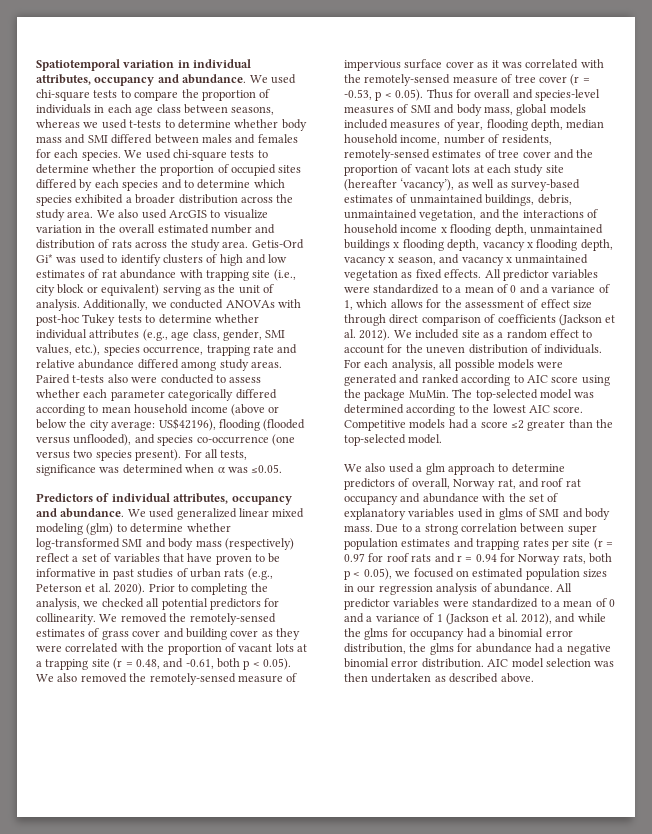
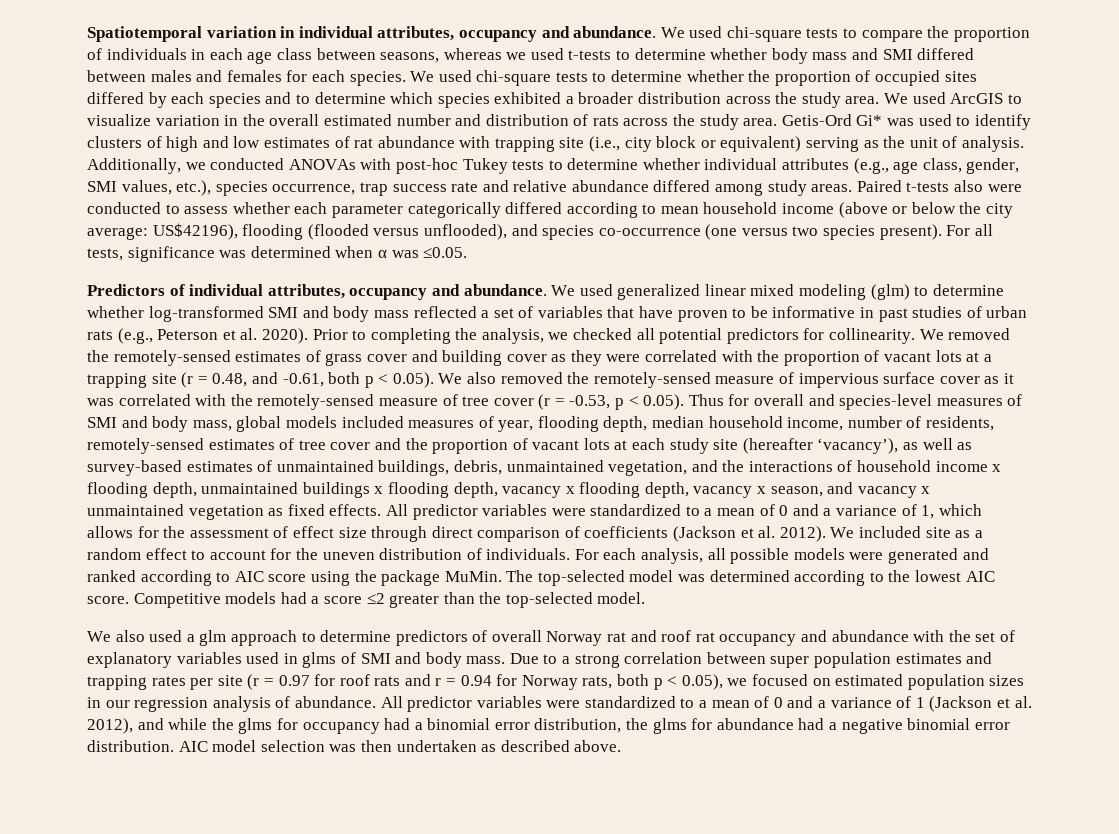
[118,209,139,218] also -> (909, 98) none
[206,345,250,356] trapping -> [359,182,447,196] trap success
[224,538,294,550] [36,553,69,562] (respectively) reflect -> [413,306,477,318] reflected
[411,478,516,490] overall, Norway rat, -> [491,630,627,646] overall Norway rat

